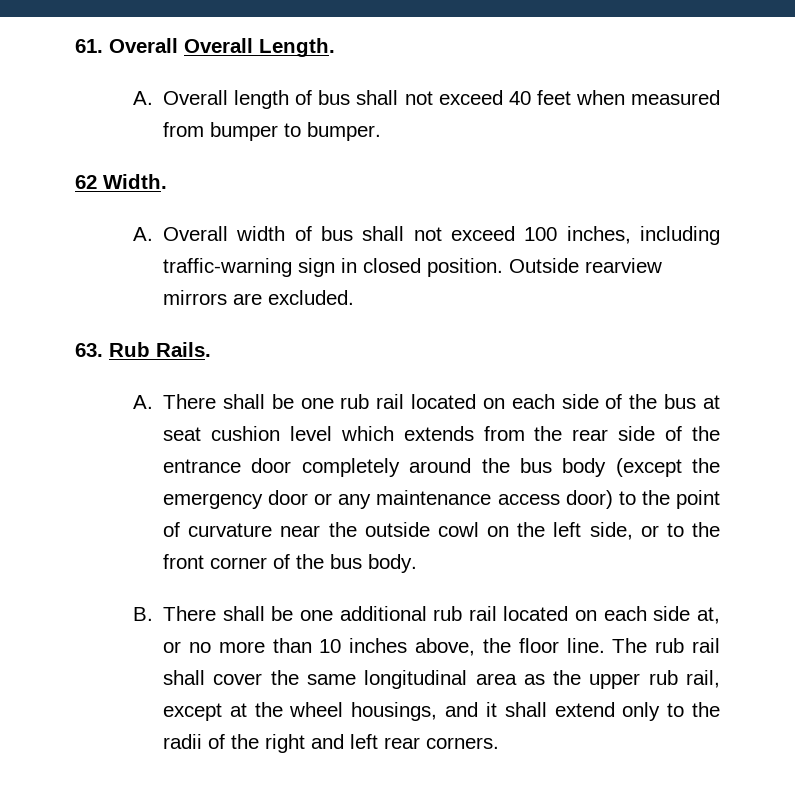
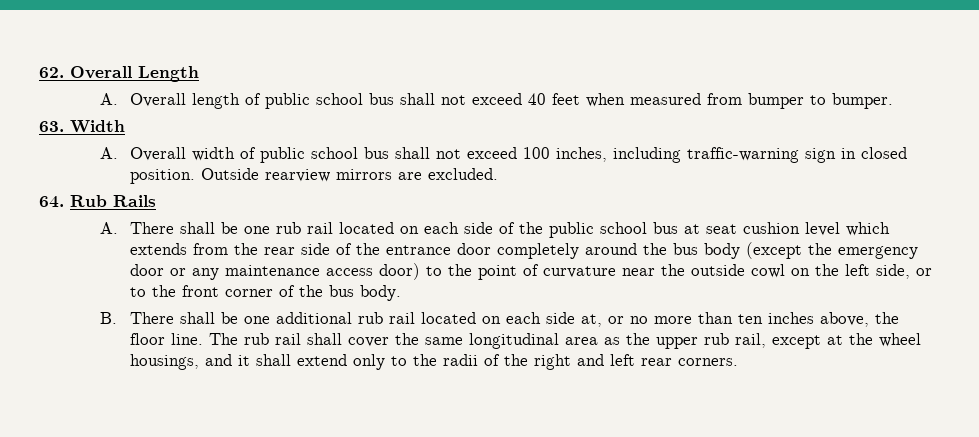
[75,38,335,57] 61. Overall Overall Length. -> [39,66,199,82] 62. Overall Length
(313, 97) none -> [265,93,364,109] public school
[75,174,167,189] 62 Width. -> [39,120,125,133] 63. Width
(312, 233) none -> [260,147,359,163] public school
[75,342,211,357] 63. Rub Rails. -> [39,195,156,208] 64. Rub Rails
(658, 401) none -> [549,222,648,238] public school
[319,639,342,653] 10 -> [738,314,764,324] ten

